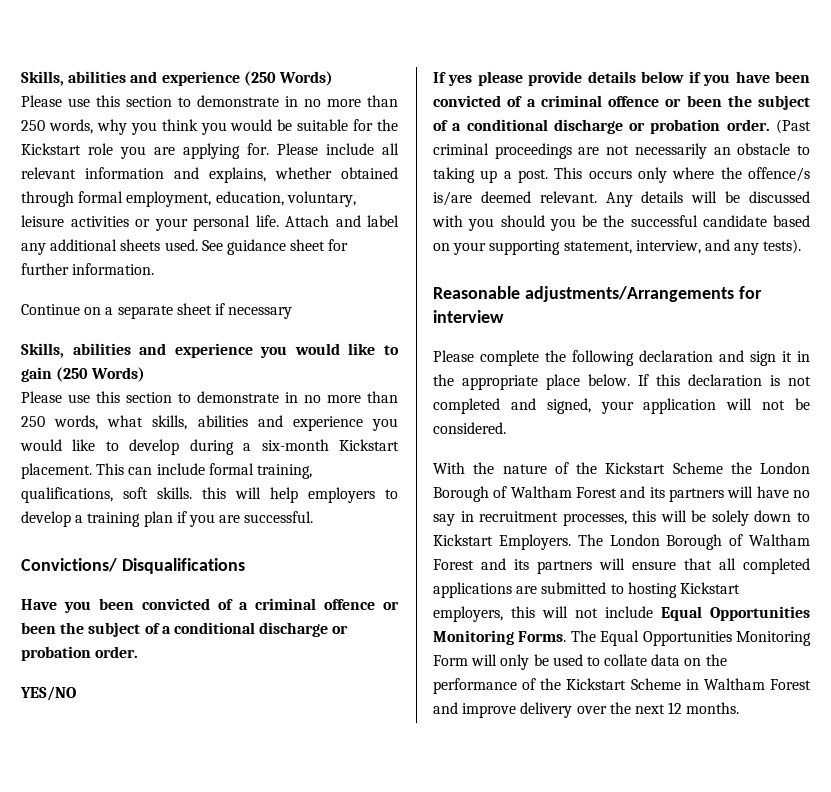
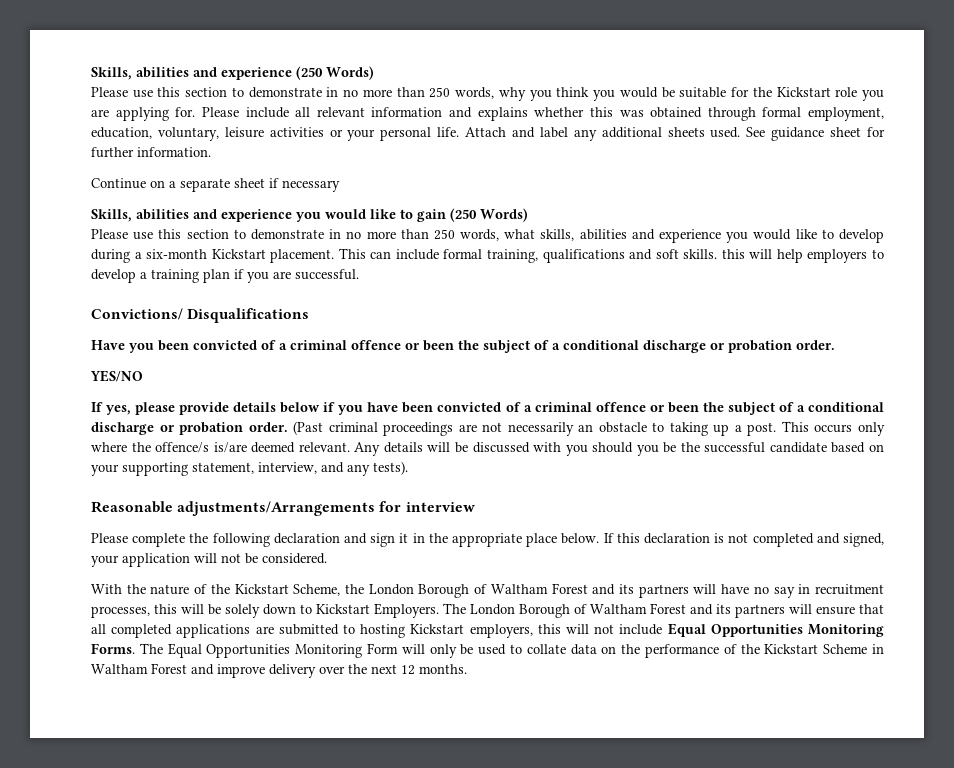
[209,167,332,183] explains, whether -> [477,107,644,121] explains whether this was
[21,487,113,503] qualifications, -> [542,249,653,263] qualifications and
[448,75,473,86] yes -> [106,405,132,415] yes,
[672,462,723,474] Scheme -> [293,584,341,596] Scheme,

